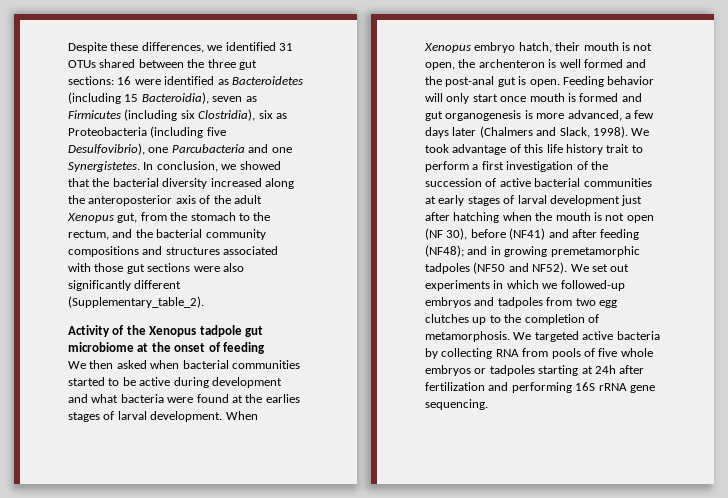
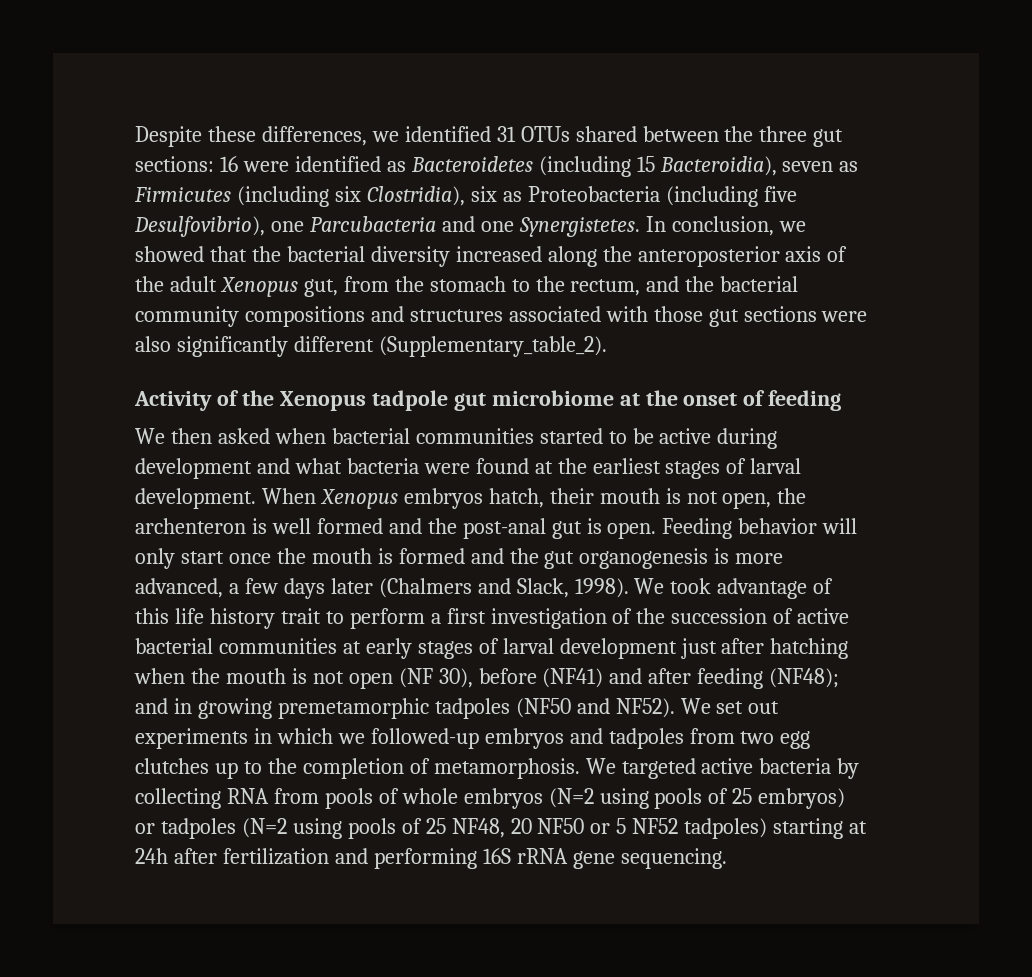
[265,394,300,403] earlies -> [592,458,661,474] earliest
[474,42,516,53] embryo -> [403,488,483,509] embryos
(527, 99) none -> [276,548,306,564] the
(642, 97) none -> [509,548,539,564] the
[598,348,618,357] five -> (399, 796) none
[474,365,535,376] or tadpoles -> [548,788,846,809] [135,818,768,839] (N=2 using pools of 25 embryos) or tadpoles (N=2 using pools of 25 NF48, 20 NF50 or 5 NF52 tadpoles)

